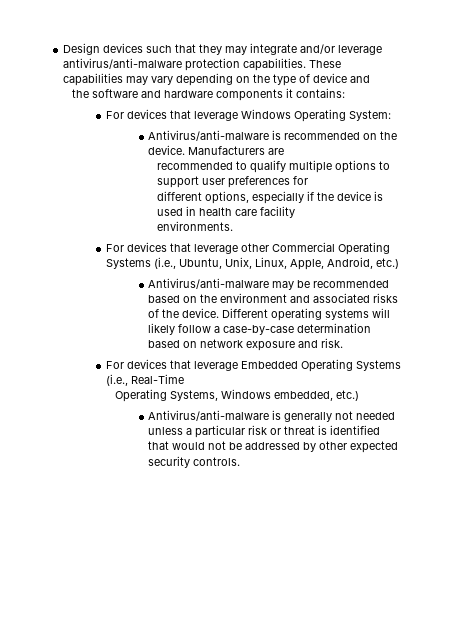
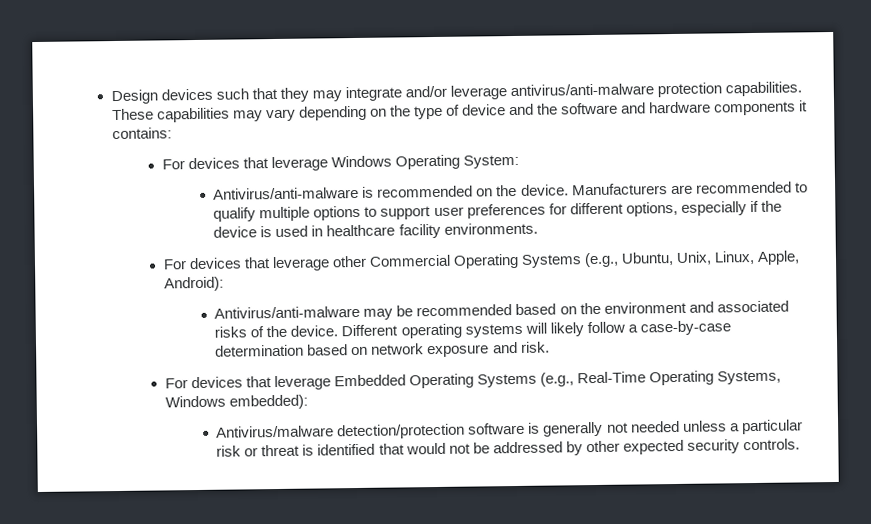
(371, 79) // -> (535, 109) none
(285, 151) // -> (693, 189) none
(308, 180) // -> (567, 209) none
[198,207,257,216] health care -> [326,224,396,237] healthcare
(295, 212) // -> (441, 231) none
[153,257,176,269] (i.e., -> [584,252,620,268] (e.g.,
[326,257,399,269] Android, etc.) -> [163,276,224,292] Android):
[105,374,128,386] (i.e., -> [540,372,575,387] (e.g.,
(184, 379) // -> (647, 377) none
[274,390,360,401] [148,410,270,421] embedded, etc.) // Antivirus/anti-malware -> [228,394,308,410] [216,422,526,440] embedded): // Antivirus/malware detection/protection software

